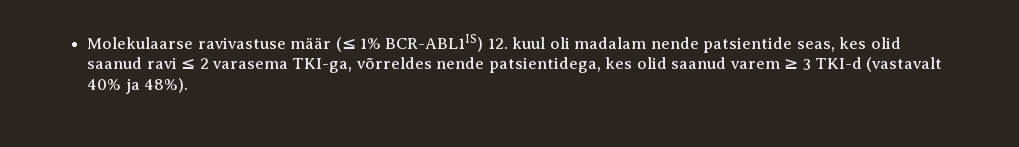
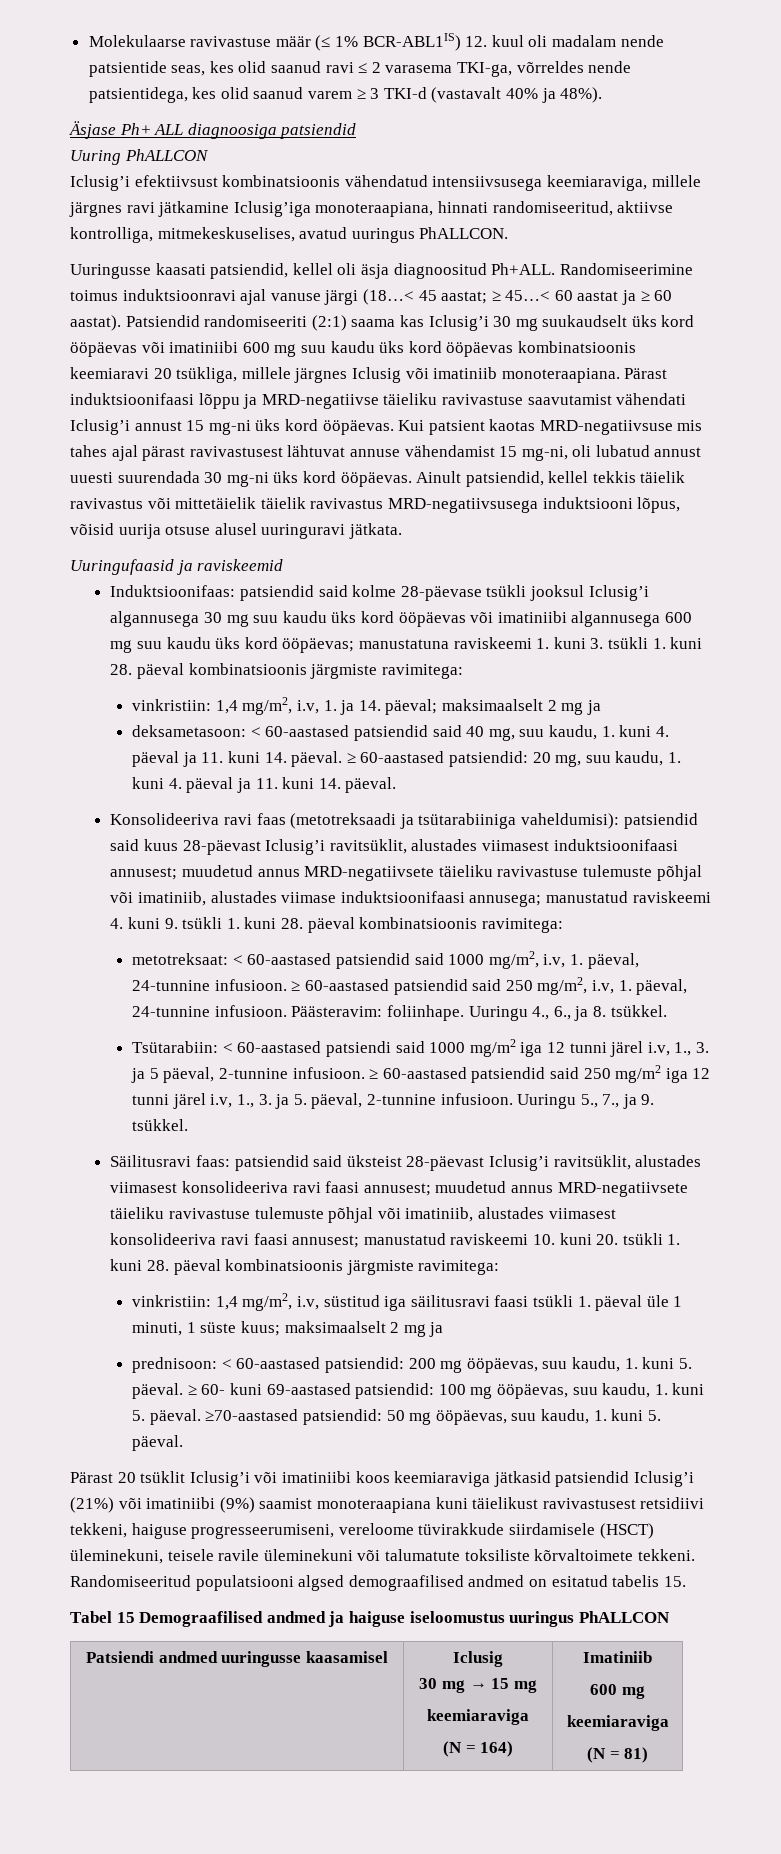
(189, 85) none -> [69,121,357,139] [70,149,209,165] [70,175,701,191] [69,201,674,217] [70,227,509,243] [70,263,693,279] [70,289,673,305] [70,315,695,331] [70,341,636,357] [70,367,668,383] [70,393,687,409] [70,419,703,435] [70,445,702,461] [70,471,686,487] [70,497,681,513] [70,523,402,539] [70,559,284,575] [110,585,649,601] [110,611,692,627] [110,637,703,653] [110,663,463,679] [132,697,601,715] [132,725,669,741] [132,751,681,767] [132,777,397,793] [110,813,698,829] [110,839,678,855] [110,865,702,881] [110,891,711,907] [110,917,563,933] [132,951,639,969] [132,977,688,995] [132,1005,667,1021] [132,1039,709,1057] [131,1065,711,1083] [132,1093,655,1109] [132,1119,189,1131] [110,1155,702,1171] [110,1181,688,1197] [110,1207,616,1223] [110,1233,681,1248] [110,1259,500,1275] [132,1293,683,1311] [132,1321,444,1337] [132,1357,692,1373] [132,1383,705,1399] [132,1409,661,1425] [132,1435,184,1451] [70,1471,694,1487] [70,1497,705,1513] [70,1523,654,1539] [70,1549,695,1564] [70,1575,686,1591] [70,1611,670,1627] [86,1651,388,1667] [453,1651,503,1667] [419,1678,537,1693] [427,1709,529,1725] [442,1741,514,1757] [583,1651,652,1663] [590,1684,645,1699] [566,1715,669,1731] [586,1747,649,1763] // Äsjase Ph+ ALL diagnoosiga patsiendid // Uuring PhALLCON // Iclusig’i efektiivsust kombinatsioonis vähendatud intensiivsusega keemiaraviga, millele järgnes ravi jätkamine Iclusig’iga monoteraapiana, hinnati randomiseeritud, aktiivse kontrolliga, mitmekeskuselises, avatud uuringus PhALLCON. // Uuringusse kaasati patsiendid, kellel oli äsja diagnoositud Ph+ALL. Randomiseerimine toimus induktsioonravi ajal vanuse järgi (18…< 45 aastat; ≥ 45…< 60 aastat ja ≥ 60 aastat). Patsiendid randomiseeriti (2:1) saama kas Iclusig’i 30 mg suukaudselt üks kord ööpäevas või imatiniibi 600 mg suu kaudu üks kord ööpäevas kombinatsioonis keemiaravi 20 tsükliga, millele järgnes Iclusig või imatiniib monoteraapiana. Pärast induktsioonifaasi lõppu ja MRD-negatiivse täieliku ravivastuse saavutamist vähendati Iclusig’i annust 15 mg-ni üks kord ööpäevas. Kui patsient kaotas MRD-negatiivsuse mis tahes ajal pärast ravivastusest lähtuvat annuse vähendamist 15 mg-ni, oli lubatud annust uuesti suurendada 30 mg-ni üks kord ööpäevas. Ainult patsiendid, kellel tekkis täielik ravivastus või mittetäielik täielik ravivastus MRD-negatiivsusega induktsiooni lõpus, võisid uurija otsuse alusel uuringuravi jätkata. // Uuringufaasid ja raviskeemid // Induktsioonifaas: patsiendid said kolme 28-päevase tsükli jooksul Iclusig’i algannusega 30 mg suu kaudu üks kord ööpäevas või imatiniibi algannusega 600 mg suu kaudu üks kord ööpäevas; manustatuna raviskeemi 1. kuni 3. tsükli 1. kuni 28. päeval kombinatsioonis järgmiste ravimitega: // vinkristiin: 1,4 mg/m2, i.v, 1. ja 14. päeval; maksimaalselt 2 mg ja // deksametasoon: < 60-aastased patsiendid said 40 mg, suu kaudu, 1. kuni 4. päeval ja 11. kuni 14. päeval. ≥ 60-aastased patsiendid: 20 mg, suu kaudu, 1. kuni 4. päeval ja 11. kuni 14. päeval. // Konsolideeriva ravi faas (metotreksaadi ja tsütarabiiniga vaheldumisi): patsiendid said kuus 28-päevast Iclusig’i ravitsüklit, alustades viimasest induktsioonifaasi annusest; muudetud annus MRD-negatiivsete täieliku ravivastuse tulemuste põhjal või imatiniib, alustades viimase induktsioonifaasi annusega; manustatud raviskeemi 4. kuni 9. tsükli 1. kuni 28. päeval kombinatsioonis ravimitega: // metotreksaat: < 60-aastased patsiendid said 1000 mg/m2, i.v, 1. päeval, 24-tunnine infusioon. ≥ 60-aastased patsiendid said 250 mg/m2, i.v, 1. päeval, 24-tunnine infusioon. Päästeravim: foliinhape. Uuringu 4., 6., ja 8. tsükkel. // Tsütarabiin: < 60-aastased patsiendi said 1000 mg/m2 iga 12 tunni järel i.v, 1., 3. ja 5 päeval, 2-tunnine infusioon. ≥ 60-aastased patsiendid said 250 mg/m2 iga 12 tunni järel i.v, 1., 3. ja 5. päeval, 2-tunnine infusioon. Uuringu 5., 7., ja 9. tsükkel. // Säilitusravi faas: patsiendid said üksteist 28-päevast Iclusig’i ravitsüklit, alustades viimasest konsolideeriva ravi faasi annusest; muudetud annus MRD-negatiivsete täieliku ravivastuse tulemuste põhjal või imatiniib, alustades viimasest konsolideeriva ravi faasi annusest; manustatud raviskeemi 10. kuni 20. tsükli 1. kuni 28. päeval kombinatsioonis järgmiste ravimitega: // vinkristiin: 1,4 mg/m2, i.v, süstitud iga säilitusravi faasi tsükli 1. päeval üle 1 minuti, 1 süste kuus; maksimaalselt 2 mg ja // prednisoon: < 60-aastased patsiendid: 200 mg ööpäevas, suu kaudu, 1. kuni 5. päeval. ≥ 60- kuni 69-aastased patsiendid: 100 mg ööpäevas, suu kaudu, 1. kuni 5. päeval. ≥70-aastased patsiendid: 50 mg ööpäevas, suu kaudu, 1. kuni 5. päeval. // Pärast 20 tsüklit Iclusig’i või imatiniibi koos keemiaraviga jätkasid patsiendid Iclusig’i (21%) või imatiniibi (9%) saamist monoteraapiana kuni täielikust ravivastusest retsidiivi tekkeni, haiguse progresseerumiseni, vereloome tüvirakkude siirdamisele (HSCT) üleminekuni, teisele ravile üleminekuni või talumatute toksiliste kõrvaltoimete tekkeni. Randomiseeritud populatsiooni algsed demograafilised andmed on esitatud tabelis 15. // Tabel 15 Demograafilised andmed ja haiguse iseloomustus uuringus PhALLCON // Patsiendi andmed uuringusse kaasamisel | Iclusig // 30 mg → 15 mg // keemiaraviga // (N = 164) | Imatiniib // 600 mg // keemiaraviga // (N = 81)

